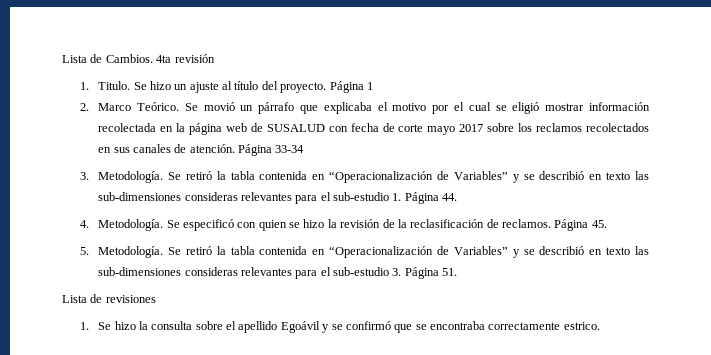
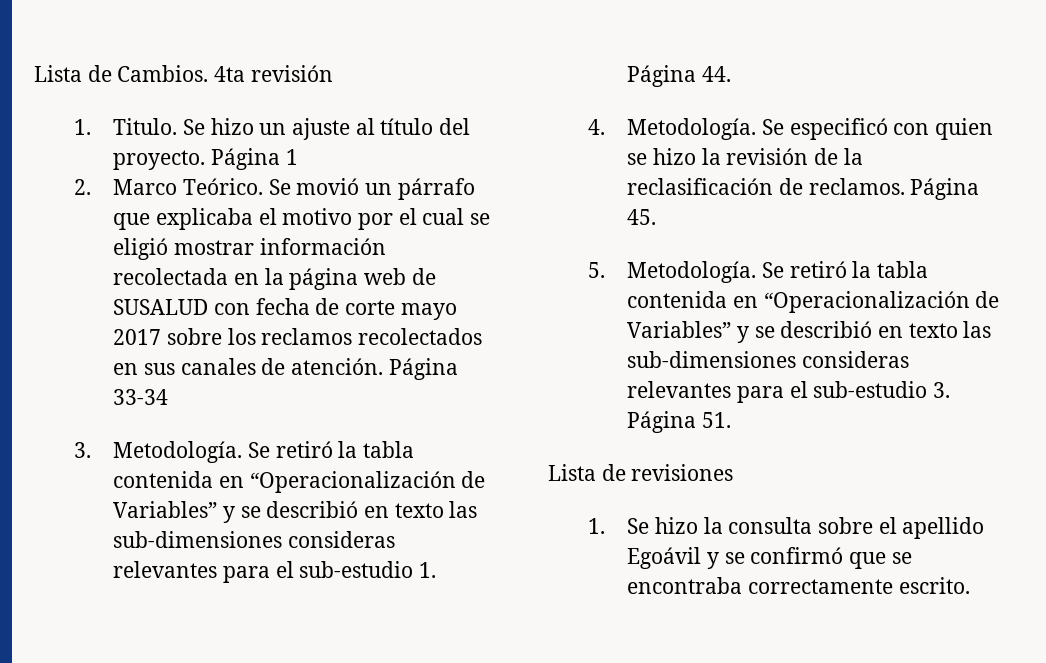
[563,322,600,330] estrico. -> [898,577,970,594] escrito.

